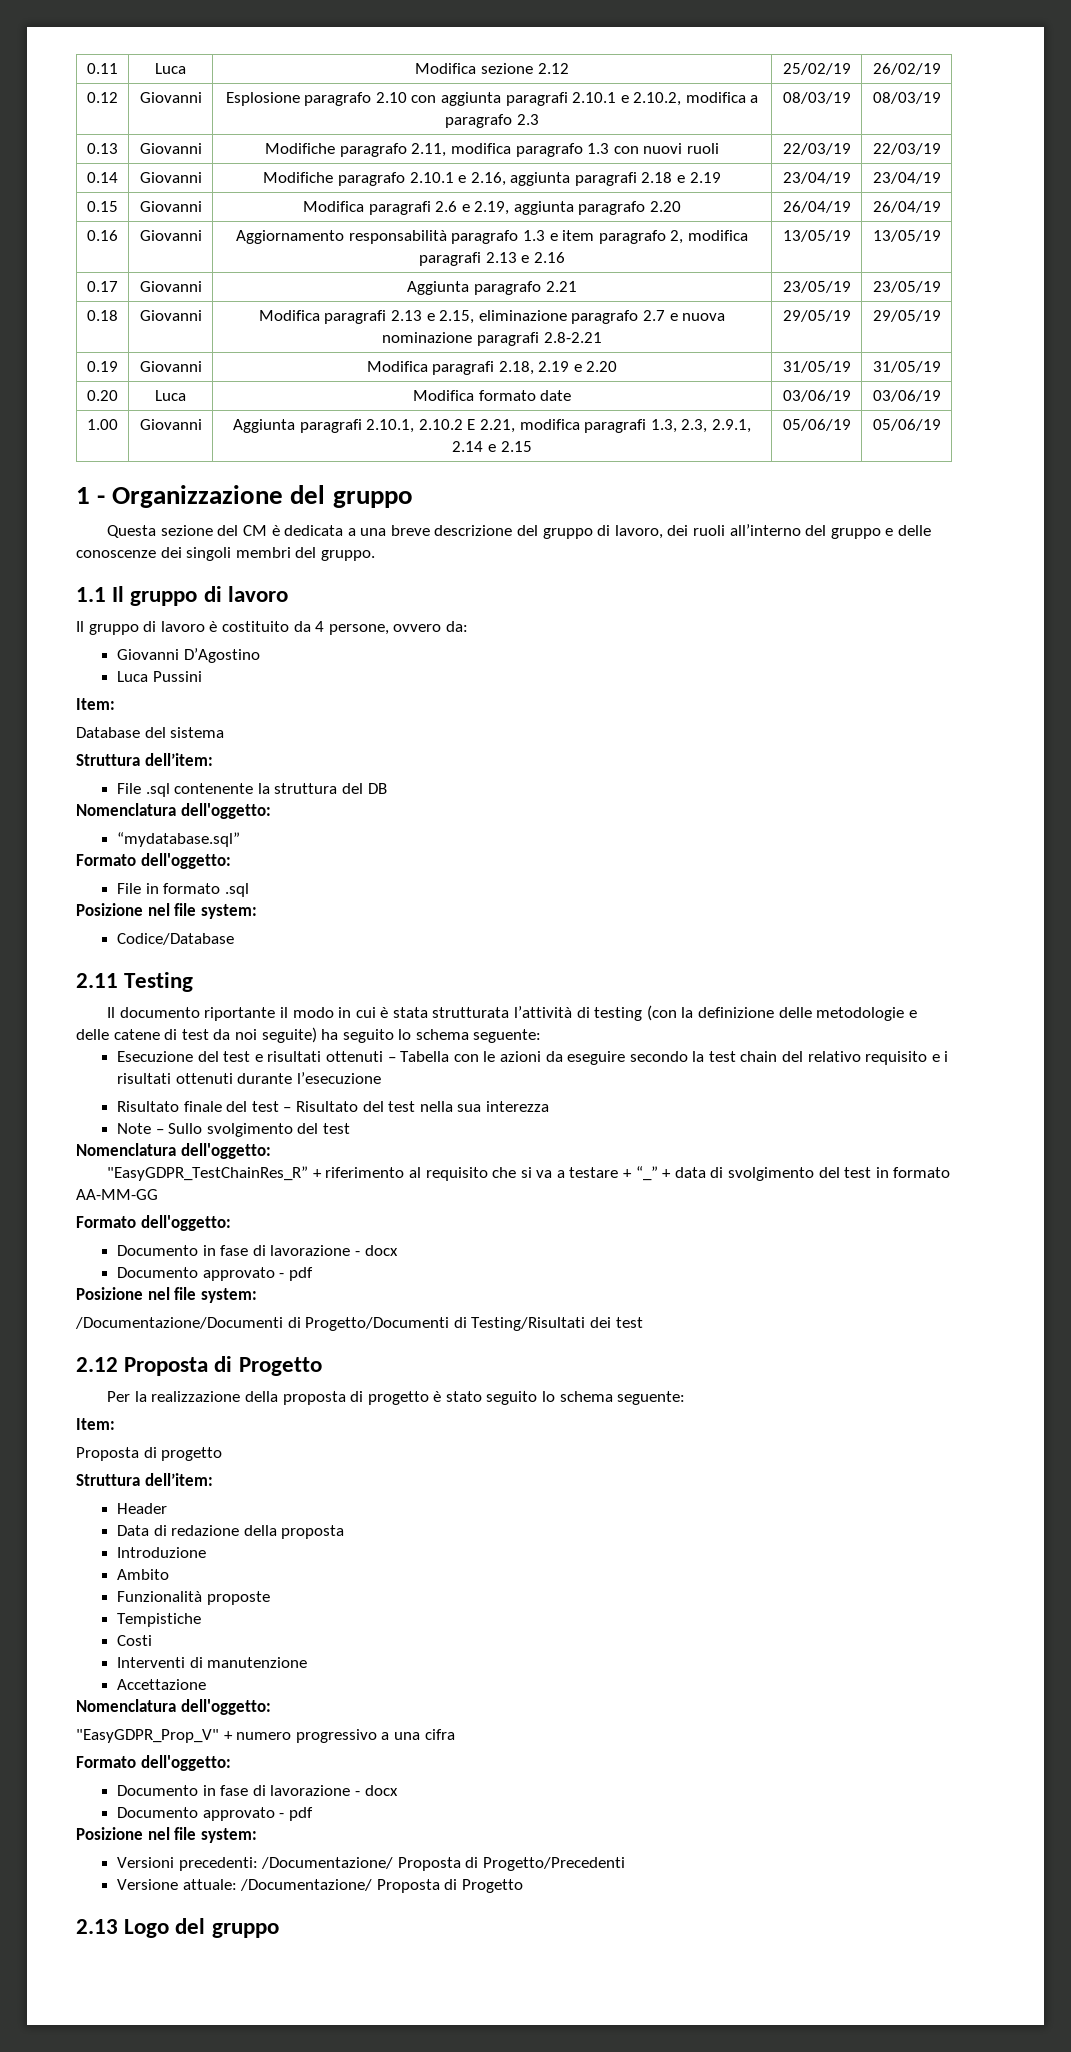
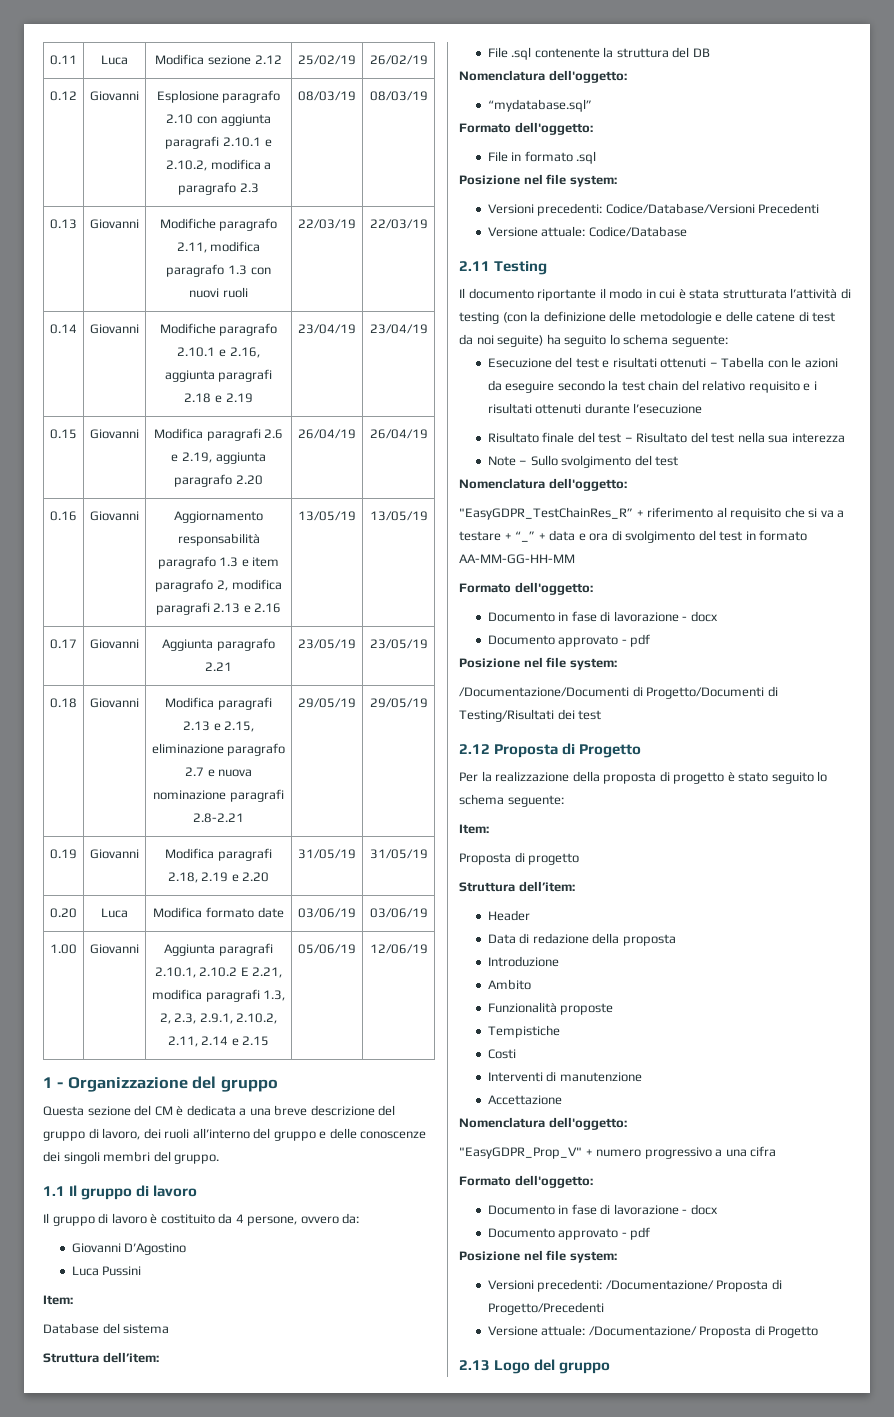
(677, 426) none -> [159,1013,171,1024] 2,
(751, 426) none -> [236,1013,278,1024] [167,1036,198,1047] 2.10.2, 2.11,
[872,419,941,431] 05/06/19 -> [369,944,428,954] 12/06/19
(257, 911) none -> [487,203,820,216] [487,226,586,237] Versioni precedenti: Codice/Database/Versioni Precedenti // Versione attuale:
(706, 1172) none -> [578,533,609,541] e ora
[76,1189,158,1200] AA-MM-GG -> [459,554,575,564] AA-MM-GG-HH-MM

